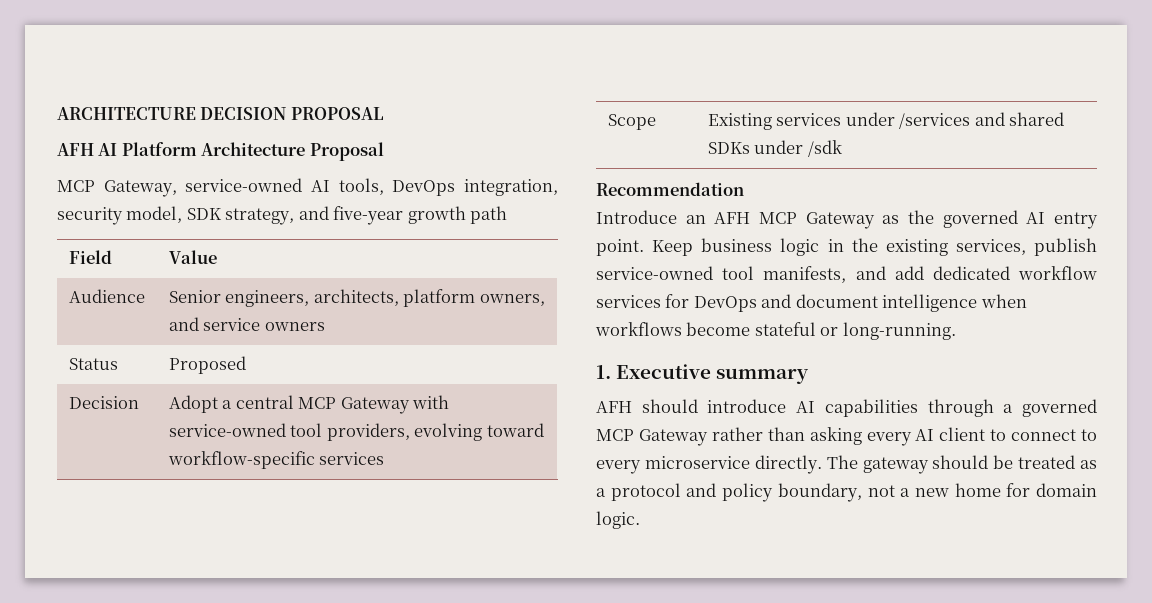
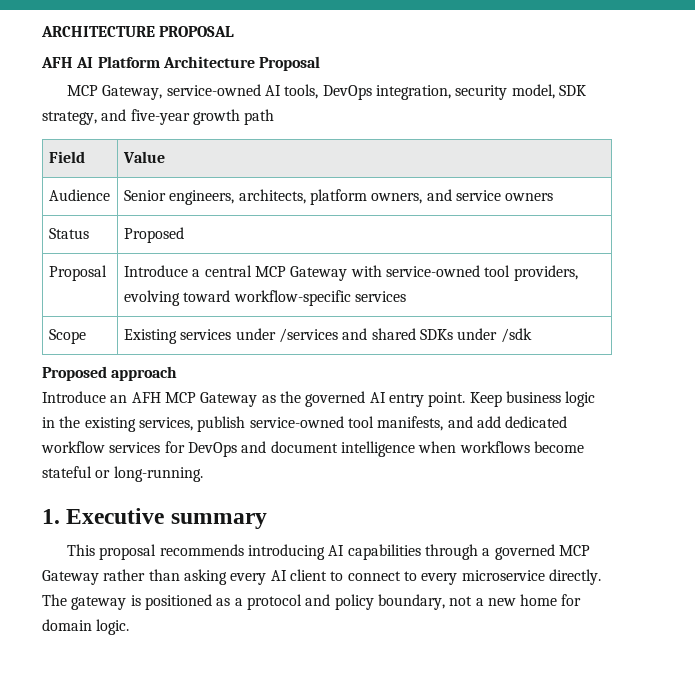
[200,107,287,120] DECISION -> (155, 31) none
[68,396,139,409] [168,395,218,413] Decision | Adopt -> [48,265,107,281] [123,265,188,277] Proposal | Introduce
[596,182,744,196] Recommendation -> [42,366,178,381] Proposed approach
[596,399,787,413] AFH should introduce -> [67,544,326,560] This proposal recommends introducing
[932,455,1076,469] should be treated -> [130,594,212,610] is positioned

